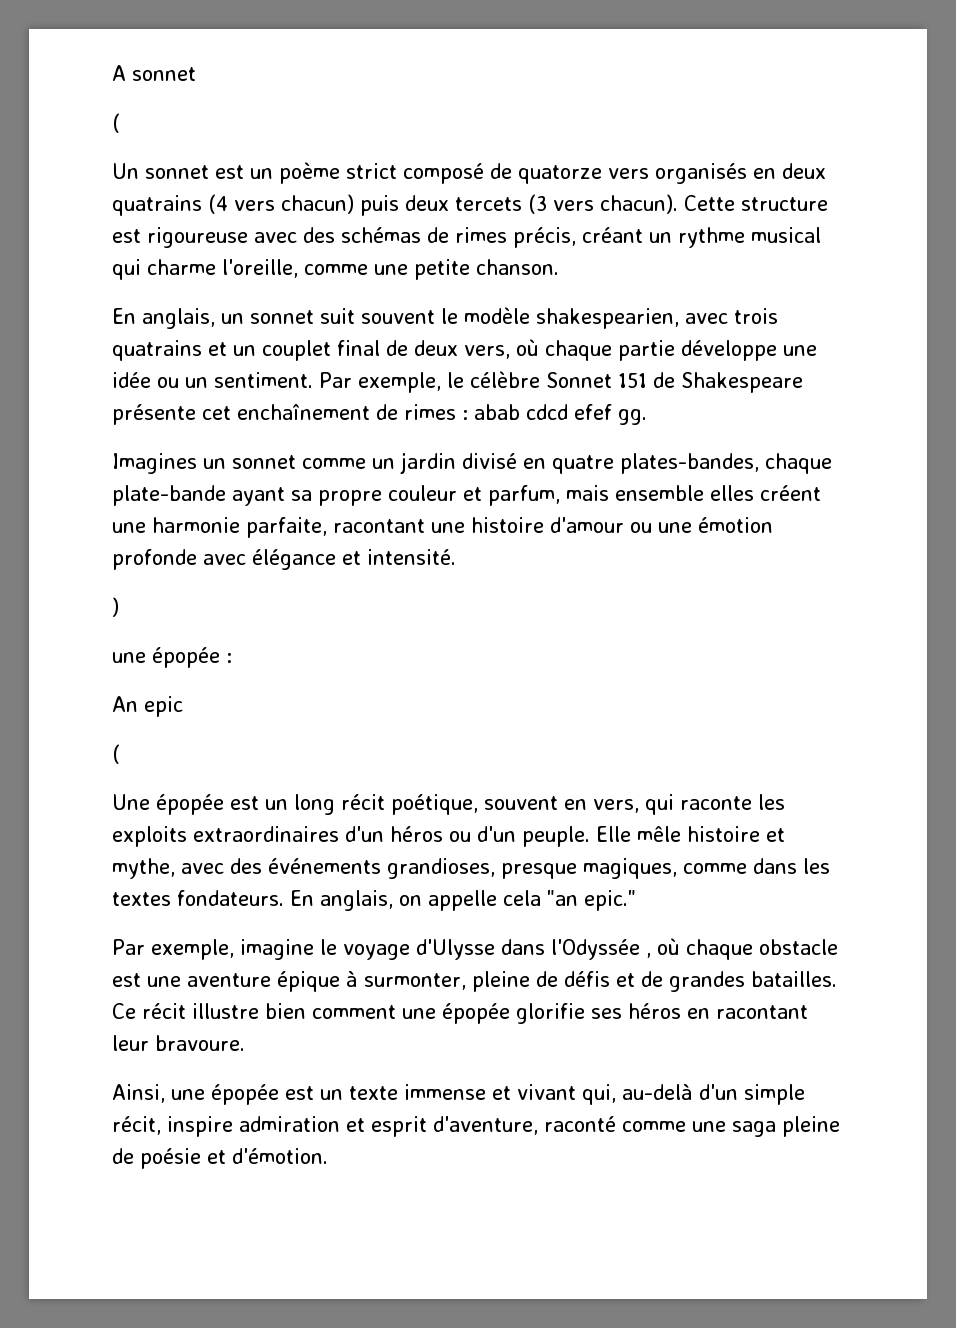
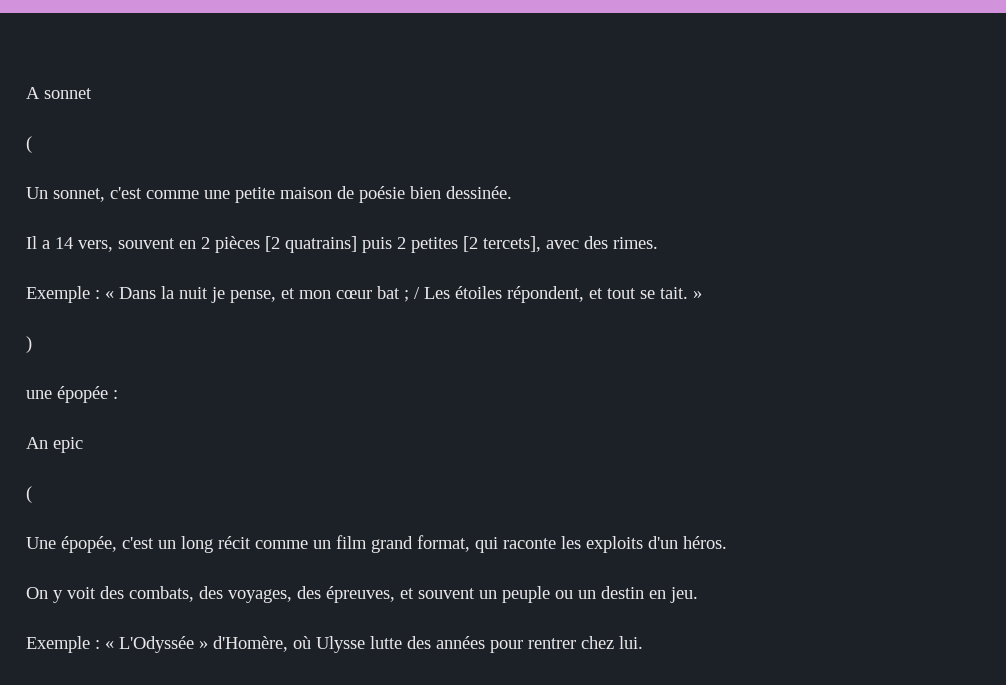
[145,162,826,184] [112,194,828,216] [112,227,821,248] [112,259,559,280] [112,307,778,329] [112,339,817,361] [112,371,803,393] [112,404,647,425] [112,452,832,474] [112,485,821,506] [112,517,773,538] [112,549,456,570] sonnet est un poème strict composé de quatorze vers organisés en deux quatrains (4 vers chacun) puis deux tercets (3 vers chacun). Cette structure est rigoureuse avec des schémas de rimes précis, créant un rythme musical qui charme l'oreille, comme une petite chanson. // En anglais, un sonnet suit souvent le modèle shakespearien, avec trois quatrains et un couplet final de deux vers, où chaque partie développe une idée ou un sentiment. Par exemple, le célèbre Sonnet 151 de Shakespeare présente cet enchaînement de rimes : abab cdcd efef gg. // Imagines un sonnet comme un jardin divisé en quatre plates-bandes, chaque plate-bande ayant sa propre couleur et parfum, mais ensemble elles créent une harmonie parfaite, racontant une histoire d'amour ou une émotion profonde avec élégance et intensité. -> [53,186,512,203] [26,236,658,253] [26,286,702,303] sonnet, c'est comme une petite maison de poésie bien dessinée. // Il a 14 vers, souvent en 2 pièces [2 quatrains] puis 2 petites [2 tercets], avec des rimes. // Exemple : « Dans la nuit je pense, et mon cœur bat ; / Les étoiles répondent, et tout se tait. »
[156,794,259,815] épopée est -> [61,536,154,553] épopée, c'est
[391,794,785,815] [112,826,785,847] [112,858,830,879] [112,890,636,911] [112,938,838,960] [112,971,837,992] [112,1003,808,1024] [112,1035,245,1051] [112,1084,805,1105] [112,1116,840,1137] [112,1148,328,1169] poétique, souvent en vers, qui raconte les exploits extraordinaires d'un héros ou d'un peuple. Elle mêle histoire et mythe, avec des événements grandioses, presque magiques, comme dans les textes fondateurs. En anglais, on appelle cela "an epic." // Par exemple, imagine le voyage d'Ulysse dans l'Odyssée , où chaque obstacle est une aventure épique à surmonter, pleine de défis et de grandes batailles. Ce récit illustre bien comment une épopée glorifie ses héros en racontant leur bravoure. // Ainsi, une épopée est un texte immense et vivant qui, au-delà d'un simple récit, inspire admiration et esprit d'aventure, raconté comme une saga pleine de poésie et d'émotion. -> [255,535,727,553] [26,586,698,603] [26,636,643,653] comme un film grand format, qui raconte les exploits d'un héros. // On y voit des combats, des voyages, des épreuves, et souvent un peuple ou un destin en jeu. // Exemple : « L'Odyssée » d'Homère, où Ulysse lutte des années pour rentrer chez lui.

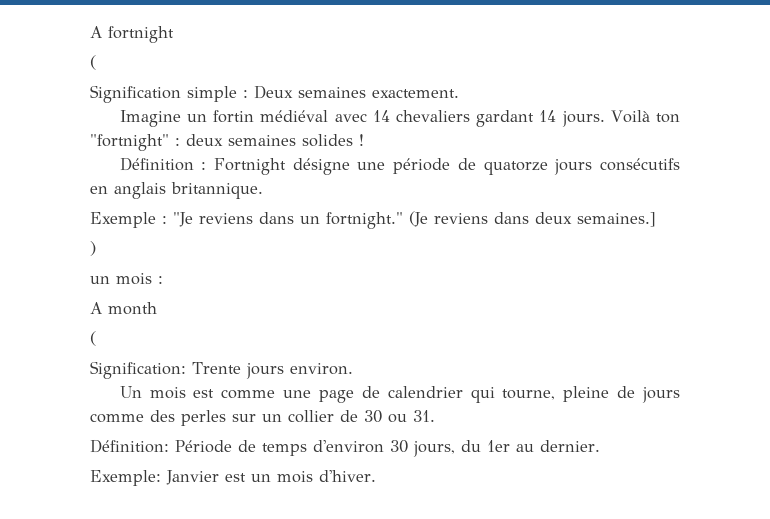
[26,87,92,99] [26,136,32,153] [26,186,512,203] [26,236,658,253] [26,286,702,303] A sonnet // ( // Un sonnet, c'est comme une petite maison de poésie bien dessinée. // Il a 14 vers, souvent en 2 pièces [2 quatrains] puis 2 petites [2 tercets], avec des rimes. // Exemple : « Dans la nuit je pense, et mon cœur bat ; / Les étoiles répondent, et tout se tait. » -> [90,26,174,43] [90,55,96,70] [90,85,459,103] [119,110,681,127] [90,134,364,151] [119,157,680,175] [90,182,263,199] [90,211,657,229] A fortnight // ( // Signification simple : Deux semaines exactement. // Imagine un fortin médiéval avec 14 chevaliers gardant 14 jours. Voilà ton "fortnight" : deux semaines solides ! // Définition : Fortnight désigne une période de quatorze jours consécutifs en anglais britannique. // Exemple : "Je reviens dans un fortnight." (Je reviens dans deux semaines.]
[26,386,108,403] une épopée -> [90,273,152,285] un mois
[26,437,83,453] [26,486,32,503] [26,535,727,553] [26,586,698,603] [26,636,643,653] An epic // ( // Une épopée, c'est un long récit comme un film grand format, qui raconte les exploits d'un héros. // On y voit des combats, des voyages, des épreuves, et souvent un peuple ou un destin en jeu. // Exemple : « L'Odyssée » d'Homère, où Ulysse lutte des années pour rentrer chez lui. -> [90,302,157,315] [90,331,96,346] [90,361,353,379] [119,386,680,403] [90,410,435,426] [90,439,600,457] [90,470,376,486] A month // ( // Signification: Trente jours environ. // Un mois est comme une page de calendrier qui tourne, pleine de jours comme des perles sur un collier de 30 ou 31. // Définition: Période de temps d'environ 30 jours, du 1er au dernier. // Exemple: Janvier est un mois d'hiver.

